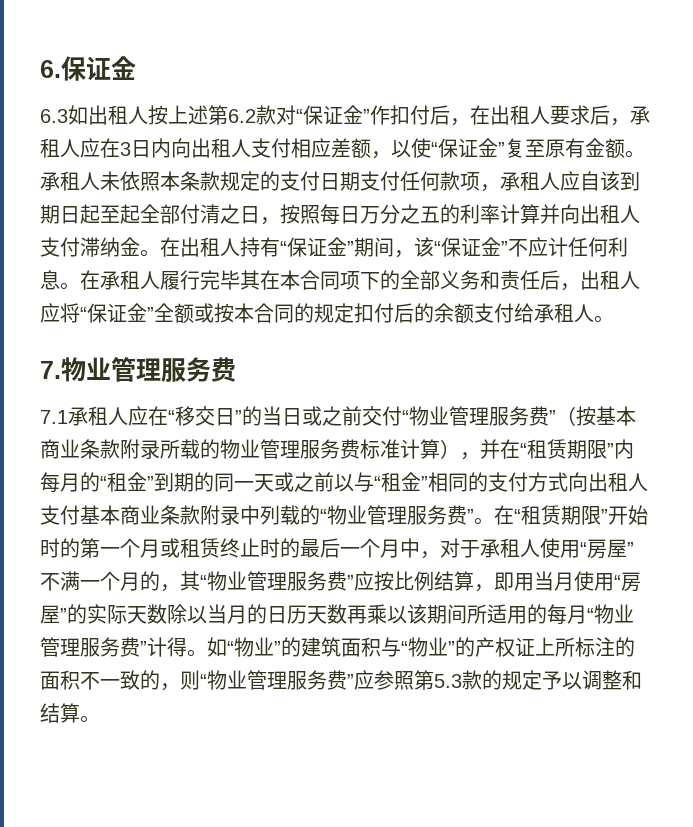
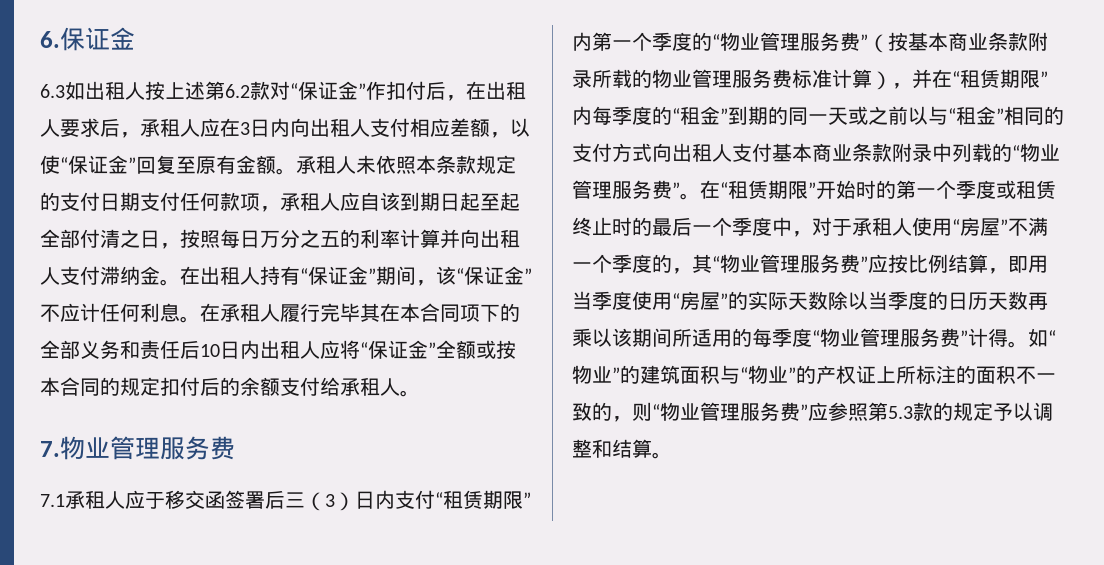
(505, 149) none -> [136,156,156,174] 回
[560,283,580,291] ， -> [200,340,260,359] 10日内
[148,406,402,426] 在“移交日”的当日或之前交付 -> [145,490,531,511] [572,32,712,51] 于移交函签署后三（3）日内支付“租赁期限”内第一个季度的
[60,473,80,492] 月 -> [612,106,652,125] 季度
[140,539,160,558] 月 -> [956,180,996,199] 季度
[380,539,400,558] 月 -> [732,217,772,236] 季度
[120,572,140,591] 月 -> [612,254,652,273] 季度
[554,572,574,591] 月 -> [592,291,632,310] 季度
[227,605,247,624] 月 -> [888,291,928,310] 季度
[567,605,587,624] 月 -> [772,328,812,347] 季度

